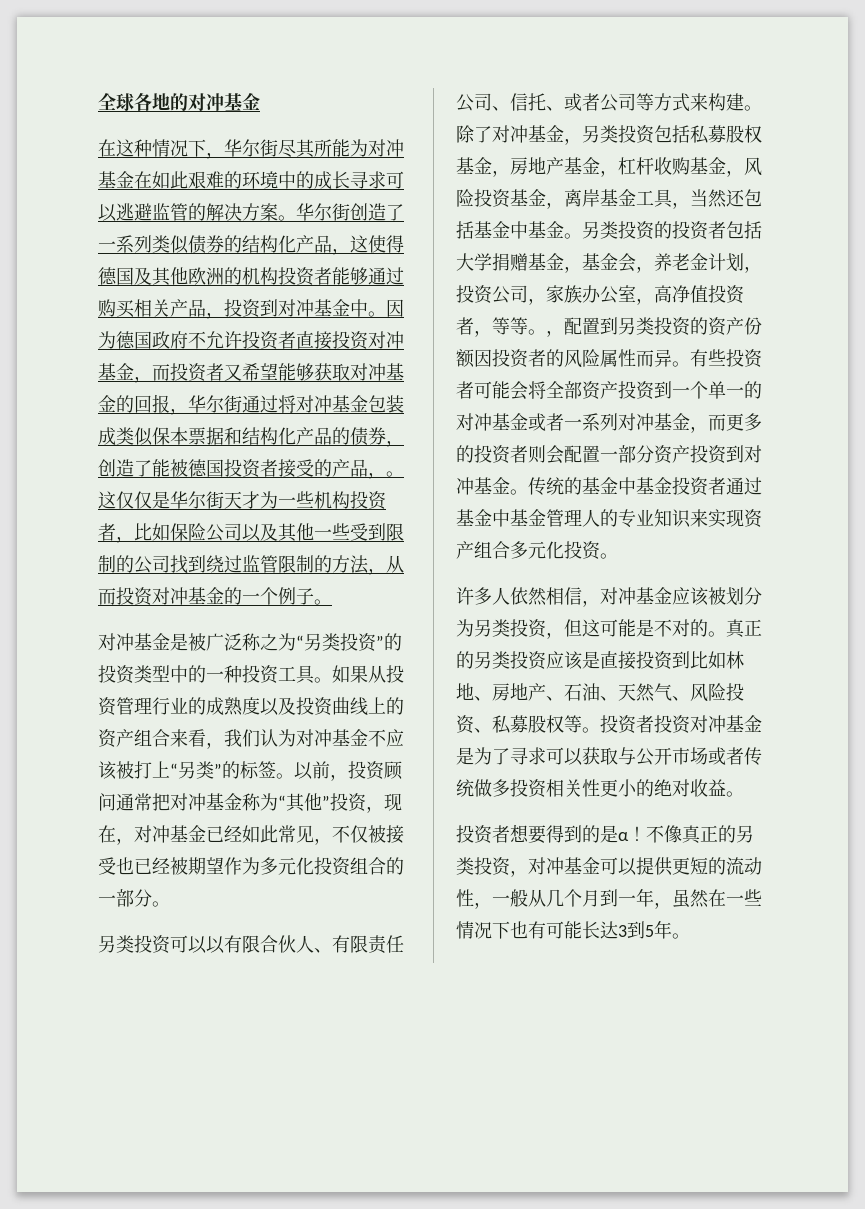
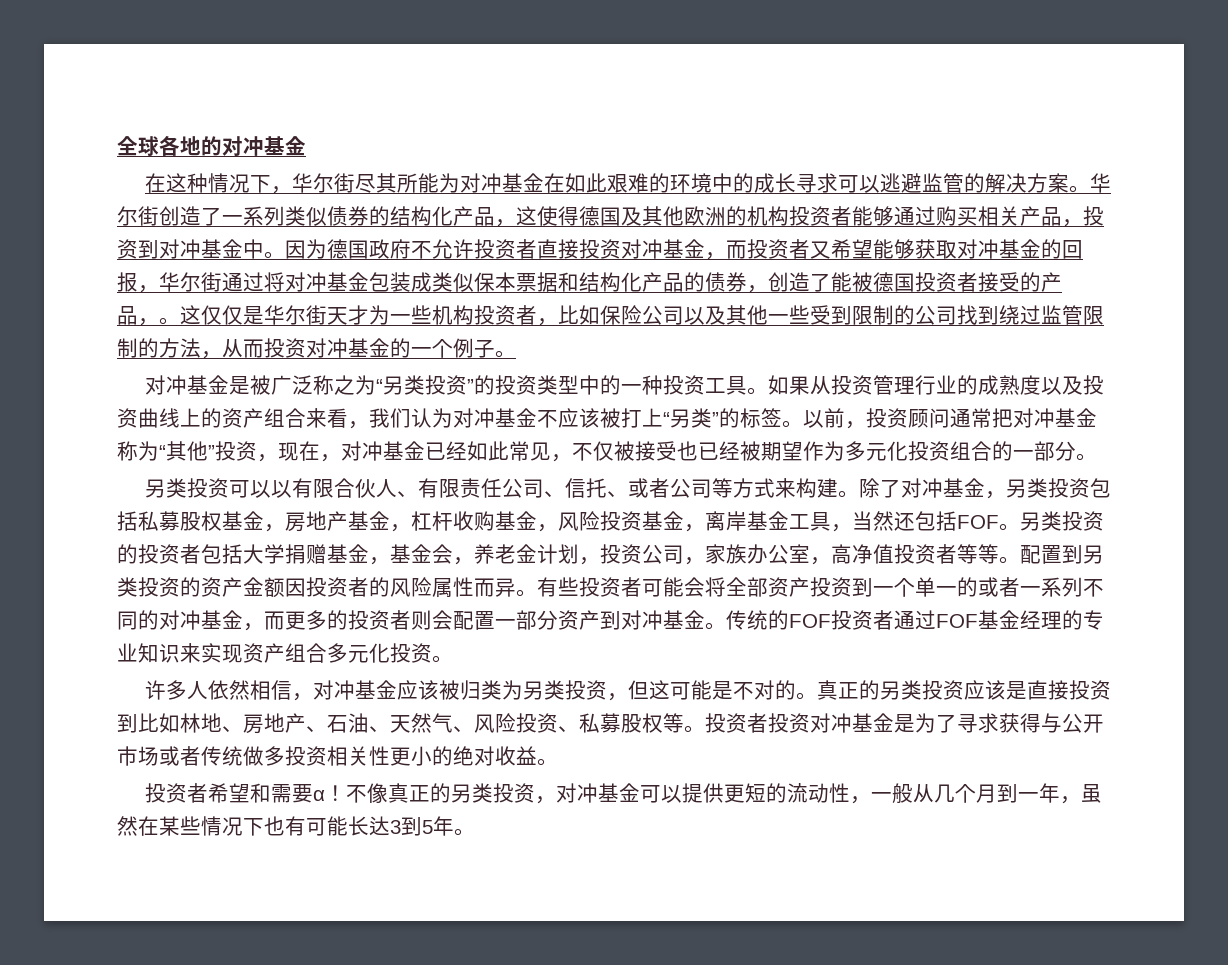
[474,221,564,239] 基金中基金 -> [957,515,999,529] FOF
[474,317,564,337] ，等等。， -> [957,544,1020,564] 等等。
[744,317,762,335] 份 -> [243,577,264,596] 金
[456,413,528,431] 对冲基金 -> (978, 587) none
(618, 422) none -> [1083,579,1104,597] [117,610,159,630] 不同的
[690,445,727,464] 投资 -> (600, 620) none
[582,477,762,496] [456,509,600,527] 基金中基金投资者通过基金中基金管理人 -> [789,610,1062,630] FOF投资者通过FOF基金经理
[726,587,762,606] 划分 -> [459,680,502,700] 归类
[546,747,618,766] 可以获取 -> [999,713,1041,733] 获得
[510,824,618,844] 想要得到的是 -> [207,783,313,803] 希望和需要
[726,895,744,905] 一 -> [159,816,180,836] 某

